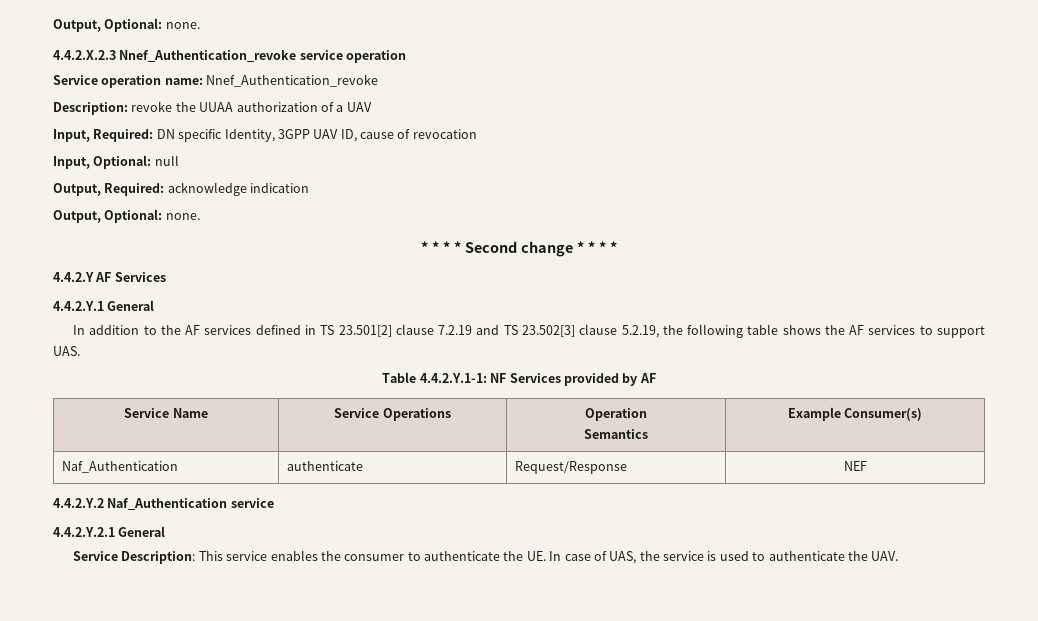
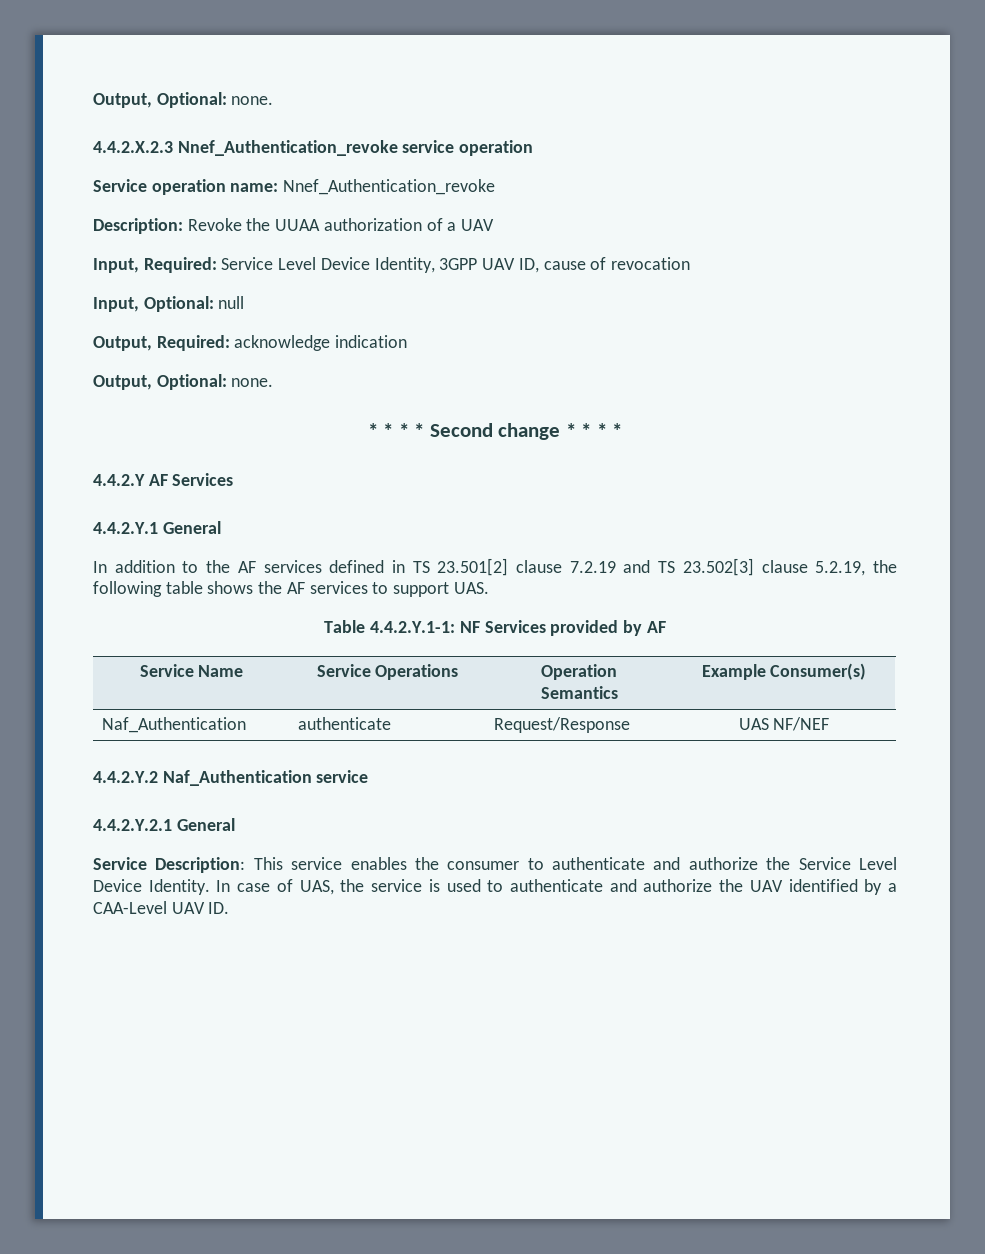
[131,101,173,112] revoke -> [187,218,242,231] Revoke
[156,129,223,142] DN specific -> [221,257,370,270] Service Level Device
[843,461,867,471] NEF -> [738,717,830,731] UAS NF/NEF
[503,551,546,561] the UE. -> [653,857,897,870] [93,879,210,895] and authorize the Service Level Device Identity.
[847,551,899,561] the UAV. -> [609,879,897,895] [93,901,230,914] and authorize the UAV identified by a CAA-Level UAV ID.

